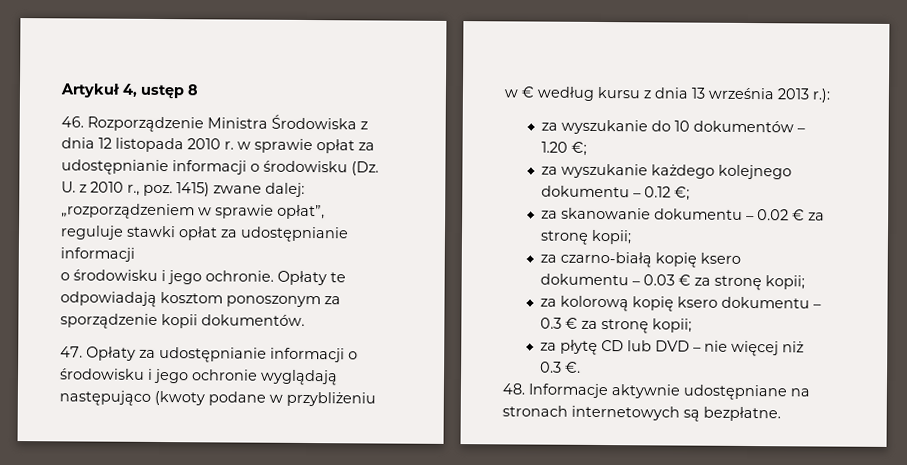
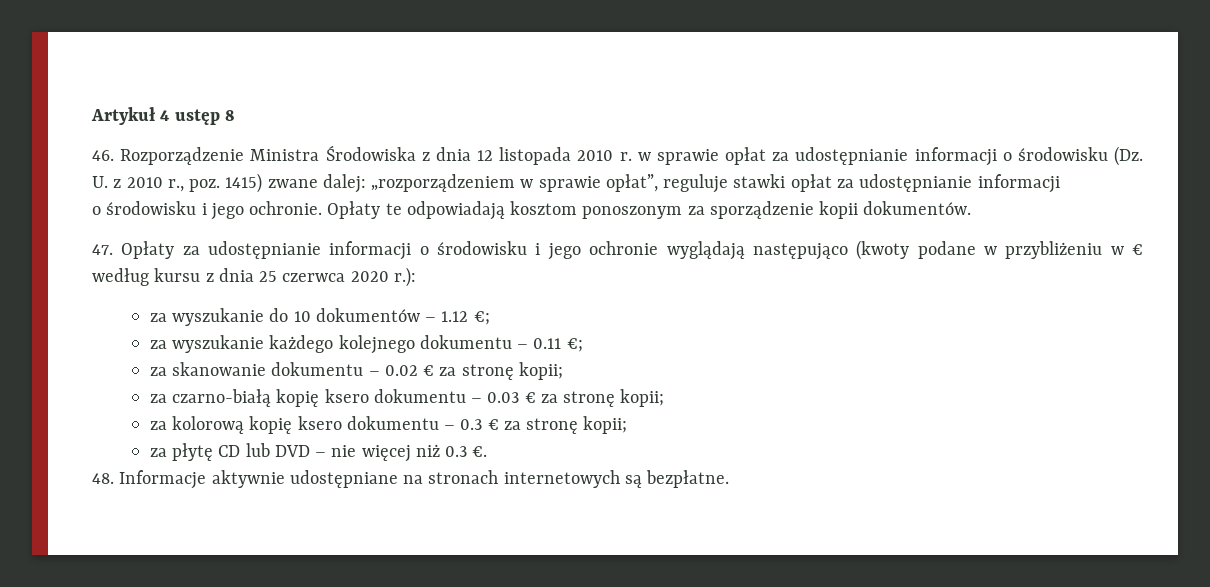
[122,83,138,97] 4, -> [160,110,170,121] 4
[691,87,809,100] 13 września 2013 -> [259,271,389,282] 25 czerwca 2020
[541,141,569,153] 1.20 -> [441,311,469,322] 1.12
[644,186,672,198] 0.12 -> [533,338,562,349] 0.11

